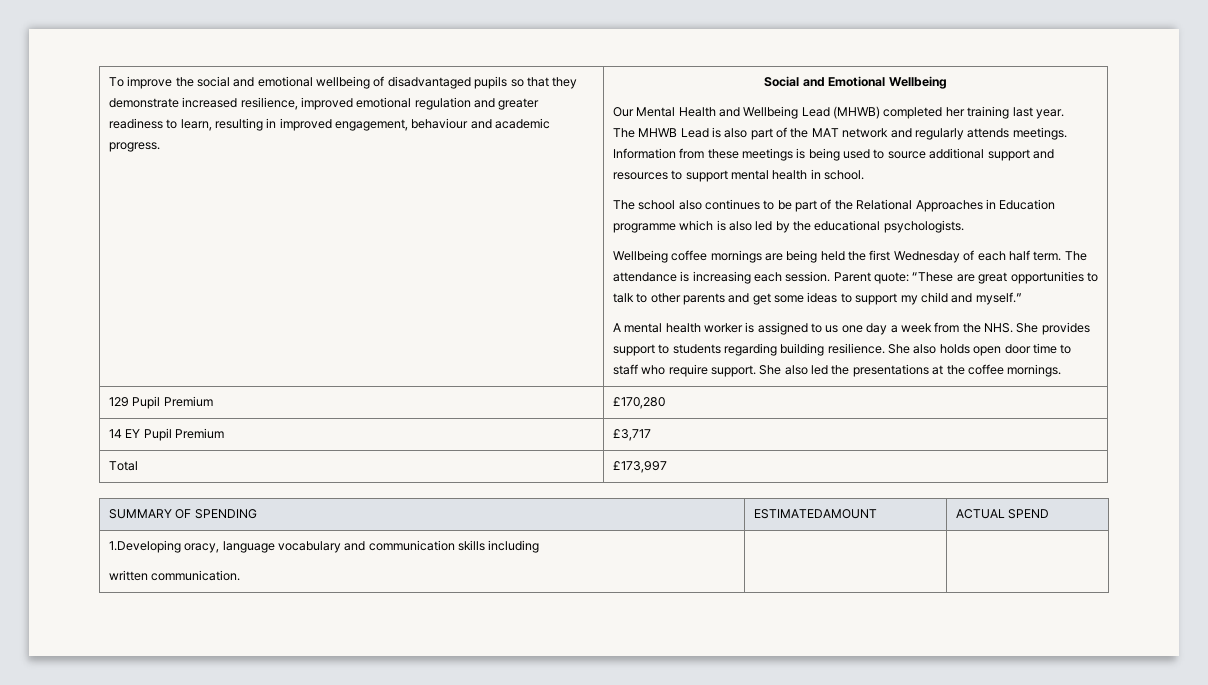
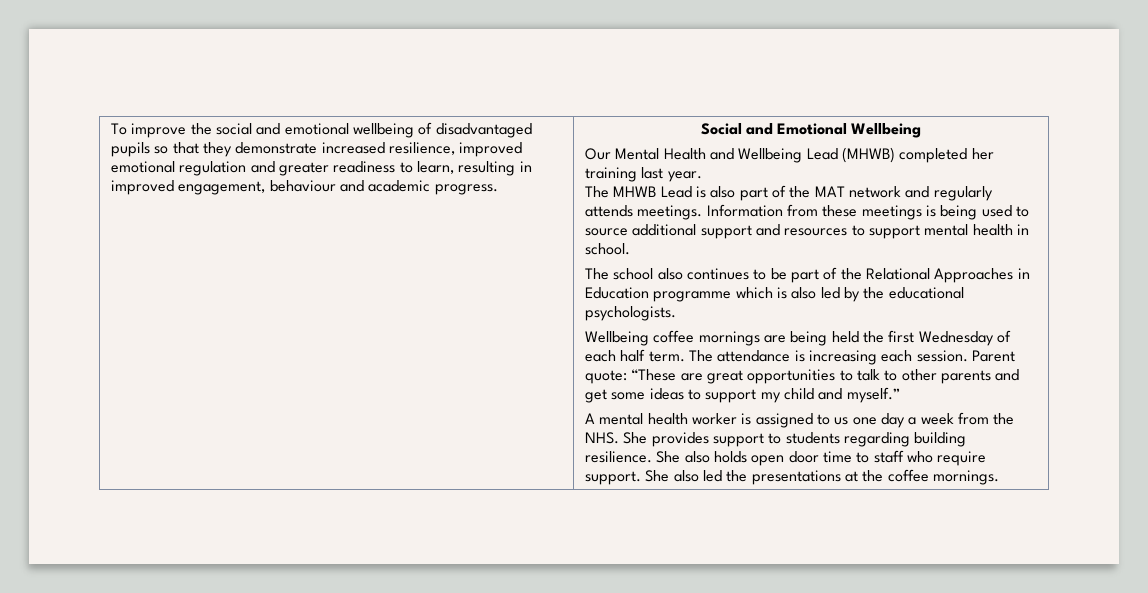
[108,396,213,409] [612,397,665,409] [108,428,224,441] [612,429,651,441] [108,461,138,471] [612,461,667,473] [108,509,257,519] [753,509,877,519] [955,509,1050,519] [108,540,540,553] [108,570,241,581] // 129 Pupil Premium | £170,280 // 14 EY Pupil Premium | £3,717 // Total | £173,997 // SUMMARY OF SPENDING | ESTIMATEDAMOUNT | ACTUAL SPEND // 1.Developing oracy, language vocabulary and communication skills including // written communication. | | -> (999, 477) none

